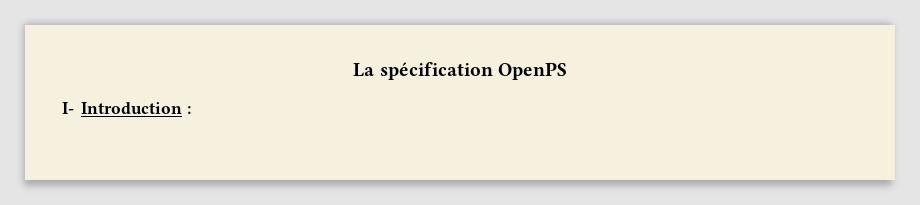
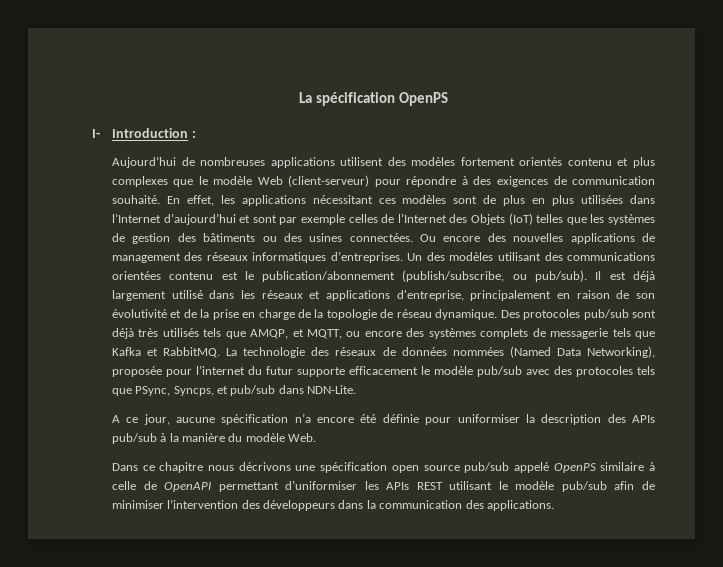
(191, 110) none -> [111,156,655,168] [111,175,656,187] [111,195,655,206] [111,213,656,225] [111,233,656,244] [111,251,655,263] [111,270,655,282] [111,290,655,301] [111,309,656,320] [111,328,655,339] [111,346,655,358] [111,365,655,377] [111,385,357,396] [111,413,656,425] [111,433,317,444] [111,462,655,473] [111,480,655,492] [111,499,554,511] // Aujourd’hui de nombreuses applications utilisent des modèles fortement orientés contenu et plus complexes que le modèle Web (client-serveur) pour répondre à des exigences de communication souhaité. En effet, les applications nécessitant ces modèles sont de plus en plus utilisées dans l’Internet d’aujourd’hui et sont par exemple celles de l’Internet des Objets (IoT) telles que les systèmes de gestion des bâtiments ou des usines connectées. Ou encore des nouvelles applications de management des réseaux informatiques d’entreprises. Un des modèles utilisant des communications orientées contenu est le publication/abonnement (publish/subscribe, ou pub/sub). Il est déjà largement utilisé dans les réseaux et applications d'entreprise, principalement en raison de son évolutivité et de la prise en charge de la topologie de réseau dynamique. Des protocoles pub/sub sont déjà très utilisés tels que AMQP, et MQTT, ou encore des systèmes complets de messagerie tels que Kafka et RabbitMQ. La technologie des réseaux de données nommées (Named Data Networking), proposée pour l’internet du futur supporte efficacement le modèle pub/sub avec des protocoles tels que PSync, Syncps, et pub/sub dans NDN-Lite. // A ce jour, aucune spécification n’a encore été définie pour uniformiser la description des APIs pub/sub à la manière du modèle Web. // Dans ce chapitre nous décrivons une spécification open source pub/sub appelé OpenPS similaire à celle de OpenAPI permettant d’uniformiser les APIs REST utilisant le modèle pub/sub afin de minimiser l’intervention des développeurs dans la communication des applications.

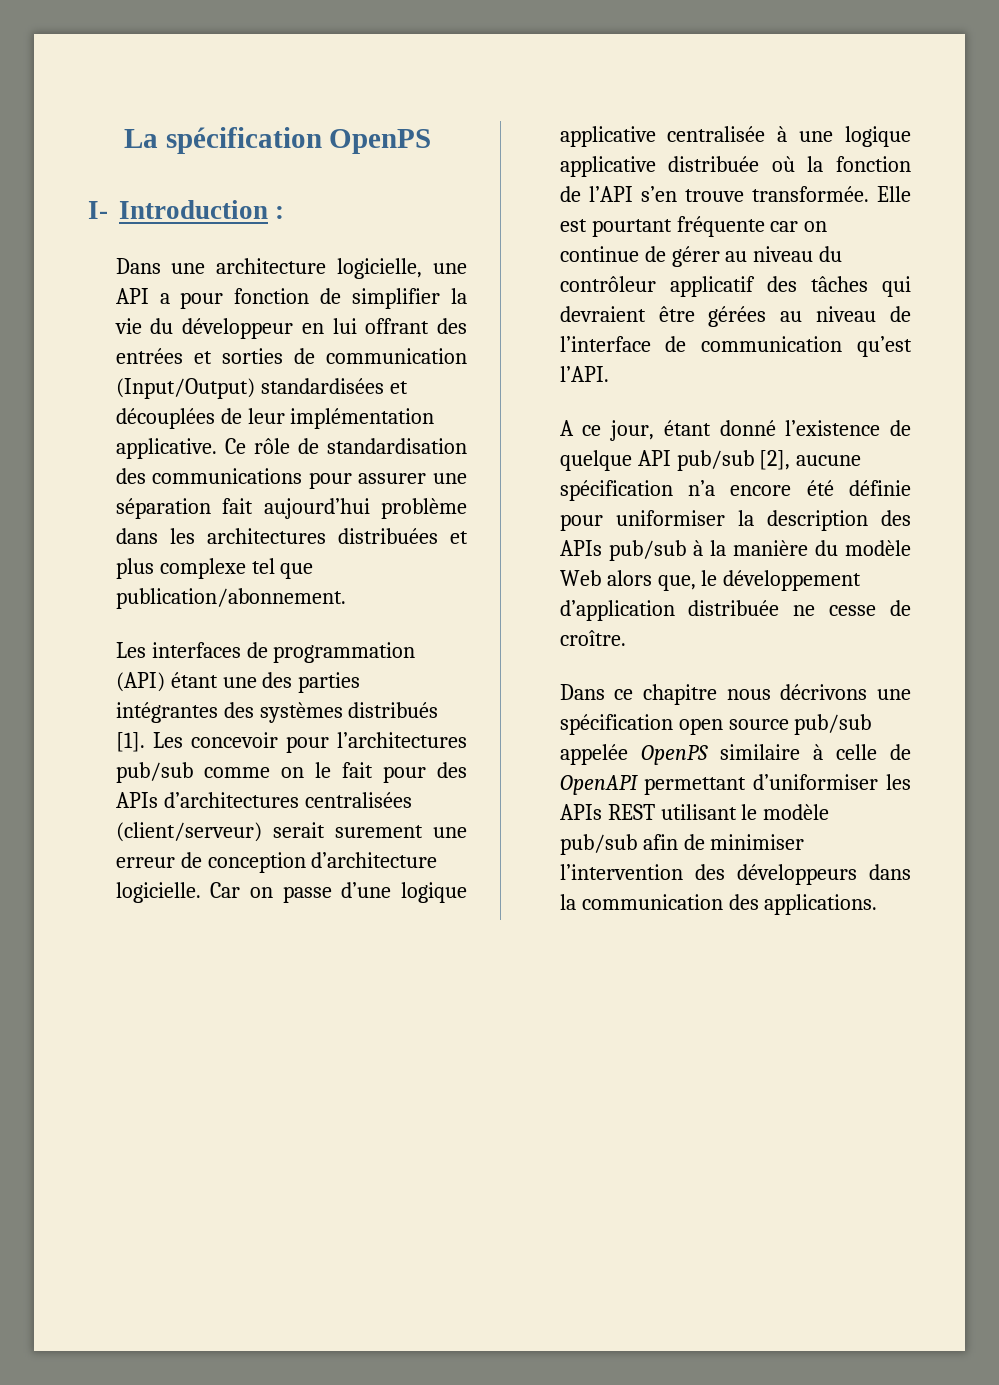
[111,156,655,168] [111,175,656,187] [111,195,655,206] [111,213,656,225] [111,233,656,244] [111,251,655,263] [111,270,655,282] [111,290,655,301] [111,309,656,320] [111,328,655,339] [111,346,655,358] [111,365,655,377] [111,385,357,396] [111,414,170,425] Aujourd’hui de nombreuses applications utilisent des modèles fortement orientés contenu et plus complexes que le modèle Web (client-serveur) pour répondre à des exigences de communication souhaité. En effet, les applications nécessitant ces modèles sont de plus en plus utilisées dans l’Internet d’aujourd’hui et sont par exemple celles de l’Internet des Objets (IoT) telles que les systèmes de gestion des bâtiments ou des usines connectées. Ou encore des nouvelles applications de management des réseaux informatiques d’entreprises. Un des modèles utilisant des communications orientées contenu est le publication/abonnement (publish/subscribe, ou pub/sub). Il est déjà largement utilisé dans les réseaux et applications d'entreprise, principalement en raison de son évolutivité et de la prise en charge de la topologie de réseau dynamique. Des protocoles pub/sub sont déjà très utilisés tels que AMQP, et MQTT, ou encore des systèmes complets de messagerie tels que Kafka et RabbitMQ. La technologie des réseaux de données nommées (Named Data Networking), proposée pour l’internet du futur supporte efficacement le modèle pub/sub avec des protocoles tels que PSync, Syncps, et pub/sub dans NDN-Lite. // A ce jour, -> [115,258,467,279] [115,288,468,309] [114,318,468,339] [115,348,467,364] [115,378,408,399] [115,408,435,429] [115,438,468,459] [115,468,467,489] [115,498,467,519] [115,528,468,544] [115,558,314,579] [115,588,346,609] [115,642,416,663] [115,672,361,693] [115,702,439,723] [115,732,467,753] [115,762,467,783] [115,792,412,808] [115,822,467,842] [115,852,438,873] [115,882,467,903] [559,126,911,147] [559,156,911,177] [559,186,911,202] [559,216,828,237] [559,246,843,267] [559,276,911,297] [559,306,911,327] [559,336,912,357] [559,366,609,382] [559,420,911,441] [559,450,791,471] Dans une architecture logicielle, une API a pour fonction de simplifier la vie du développeur en lui offrant des entrées et sorties de communication (Input/Output) standardisées et découplées de leur implémentation applicative. Ce rôle de standardisation des communications pour assurer une séparation fait aujourd’hui problème dans les architectures distribuées et plus complexe tel que publication/abonnement. // Les interfaces de programmation (API) étant une des parties intégrantes des systèmes distribués [1]. Les concevoir pour l’architectures pub/sub comme on le fait pour des APIs d’architectures centralisées (client/serveur) serait surement une erreur de conception d’architecture logicielle. Car on passe d’une logique applicative centralisée à une logique applicative distribuée où la fonction de l’API s’en trouve transformée. Elle est pourtant fréquente car on continue de gérer au niveau du contrôleur applicatif des tâches qui devraient être gérées au niveau de l’interface de communication qu’est l’API. // A ce jour, étant donné l’existence de quelque API pub/sub [2],
[288,433,317,442] Web. -> [559,570,862,591] [559,600,911,621] [559,630,626,646] Web alors que, le développement d’application distribuée ne cesse de croître.
[513,462,549,473] appelé -> [559,744,628,765] appelée

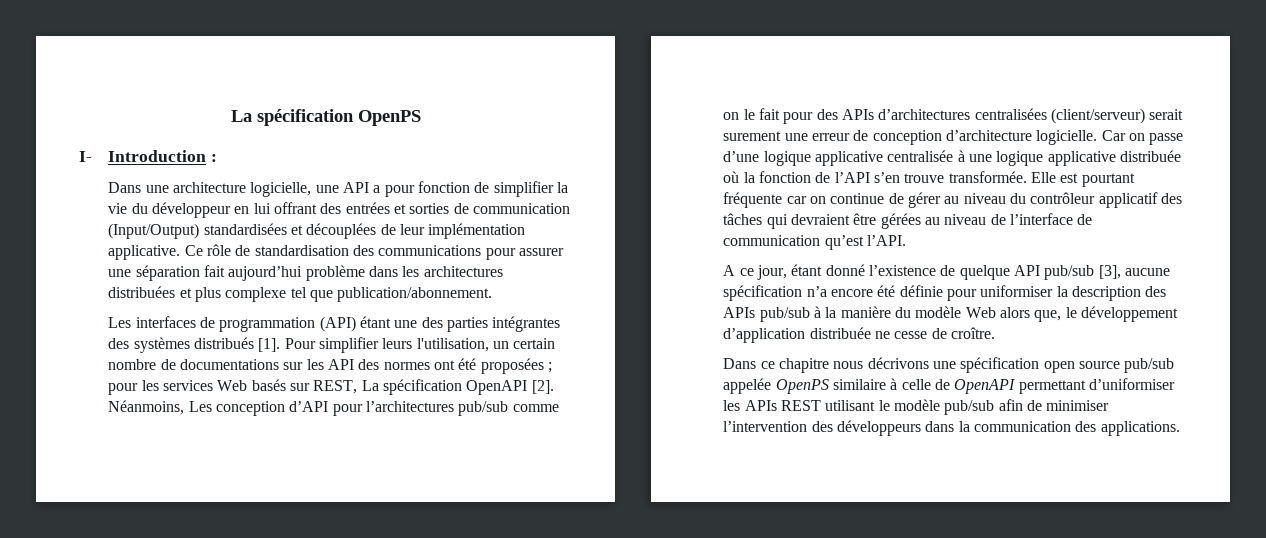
[152,732,278,748] Les concevoir -> [284,337,556,353] [108,358,552,374] [108,379,554,395] [108,400,329,416] Pour simplifier leurs l'utilisation, un certain nombre de documentations sur les API des normes ont été proposées ; pour les services Web basés sur REST, La spécification OpenAPI [2]. Néanmoins, Les conception d’API
[759,450,791,470] [2], -> [1098,265,1121,279] [3],

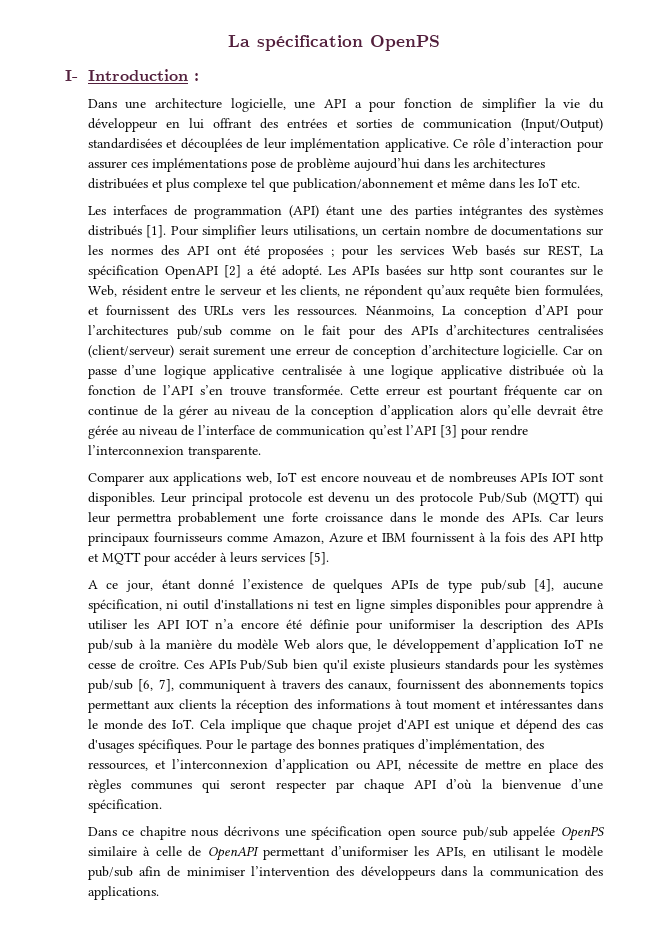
[235,245,565,260] [108,265,365,281] de standardisation des communications pour assurer une séparation fait aujourd’hui problème -> [499,138,604,152] [87,158,420,172] d’interaction pour assurer ces implémentations pose de problème aujourd’hui
[337,287,493,302] publication/abonnement. -> [292,178,580,192] publication/abonnement et même dans les IoT etc.
[416,338,489,352] l'utilisation, -> [292,225,358,237] utilisations,
[328,359,430,370] API des normes -> [110,245,210,256] normes des API
[531,380,554,394] [108,400,212,415] [2]. Néanmoins, Les -> [224,265,603,279] [87,285,604,299] [87,305,457,317] [2] a été adopté. Les APIs basées sur http sont courantes sur le Web, résident entre le serveur et les clients, ne répondent qu’aux requête bien formulées, et fournissent des URLs vers les ressources. Néanmoins, La
[1031,172,1057,183] Elle -> [349,386,420,396] Cette erreur
(904, 198) none -> [162,405,174,415] la
[1010,192,1182,208] [723,213,921,229] du contrôleur applicatif des tâches qui devraient être gérées -> [276,405,603,419] [87,425,118,439] de la conception d’application alors qu’elle devrait être gérée
[867,235,907,246] l’API. -> [405,425,528,439] [87,445,261,459] [87,472,605,486] [87,492,603,506] [87,512,603,526] [87,532,603,546] [87,552,329,566] l’API [3] pour rendre l’interconnexion transparente. // Comparer aux applications web, IoT est encore nouveau et de nombreuses APIs IOT sont disponibles. Leur principal protocole est devenu un des protocole Pub/Sub (MQTT) qui leur permettra probablement une forte croissance dans le monde des APIs. Car leurs principaux fournisseurs comme Amazon, Azure et IBM fournissent à la fois des API http et MQTT pour accéder à leurs services [5].
[959,265,1170,280] [723,285,803,301] quelque API pub/sub [3], aucune spécification -> [333,579,603,593] [87,599,604,613] [87,619,209,630] quelques APIs de type pub/sub [4], aucune spécification, ni outil d'installations ni test en ligne simples disponibles pour apprendre à utiliser les API IOT
[809,327,871,339] distribuée -> [564,639,585,649] IoT
(996, 333) none -> [183,659,603,673] [87,679,603,693] [87,699,603,713] [87,719,603,733] [87,739,544,753] [87,759,603,773] [87,779,603,793] [87,799,162,813] Ces APIs Pub/Sub bien qu'il existe plusieurs standards pour les systèmes pub/sub [6, 7], communiquent à travers des canaux, fournissent des abonnements topics permettant aux clients la réception des informations à tout moment et intéressantes dans le monde des IoT. Cela implique que chaque projet d'API est unique et dépend des cas d'usages spécifiques. Pour le partage des bonnes pratiques d’implémentation, des ressources, et l’interconnexion d’application ou API, nécessite de mettre en place des règles communes qui seront respecter par chaque API d’où la bienvenue d’une spécification.
[744,400,822,411] APIs REST -> [435,847,487,858] APIs, en

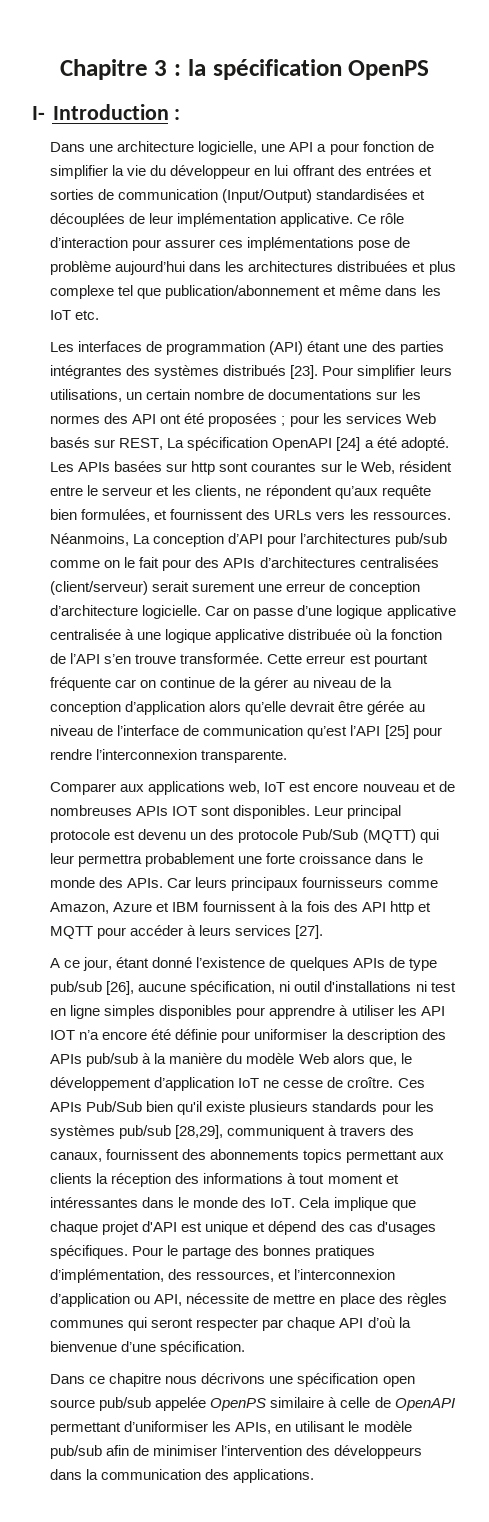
[228,35,250,47] La -> [59,59,206,80] Chapitre 3 : la
[146,225,167,238] [1]. -> [290,365,319,379] [23].
[224,265,242,278] [2] -> [336,437,361,451] [24]
[439,425,457,438] [3] -> [384,725,409,739] [25]
[308,552,329,565] [5]. -> [295,925,324,939] [27].
[534,579,555,592] [4], -> [106,981,135,995] [26],
[138,679,174,692] [6, 7], -> [175,1125,224,1139] [28,29],

